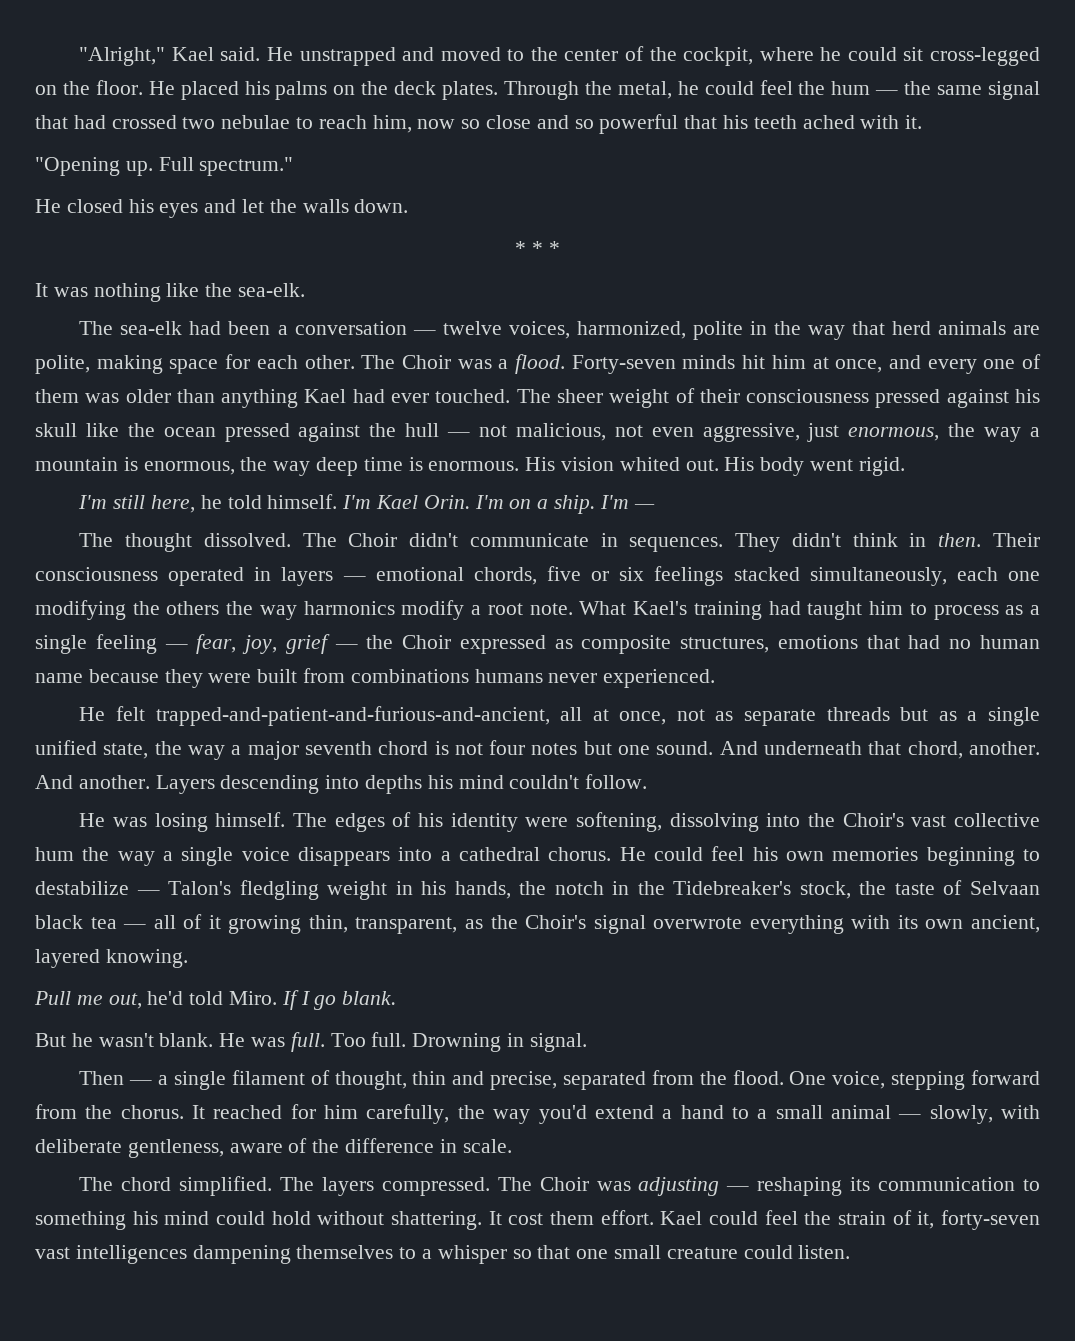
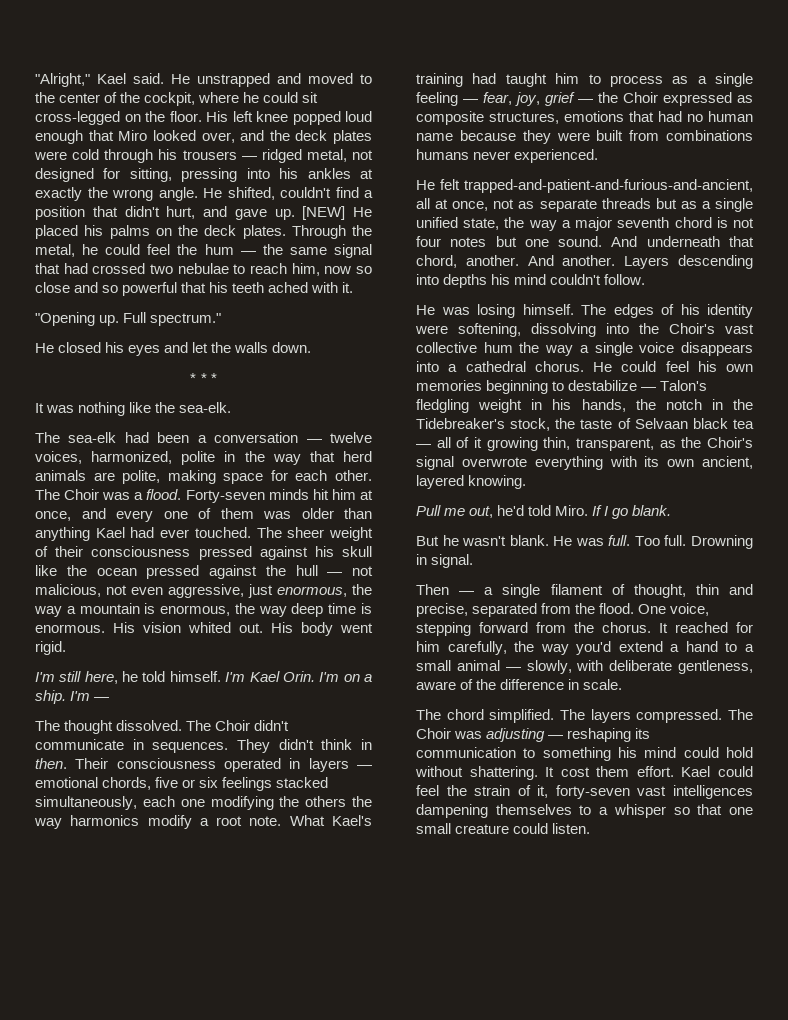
(143, 87) none -> [206,111,372,125] [35,130,372,144] [34,149,373,163] [35,168,373,182] [35,187,373,201] [35,206,346,220] His left knee popped loud enough that Miro looked over, and the deck plates were cold through his trousers — ridged metal, not designed for sitting, pressing into his ankles at exactly the wrong angle. He shifted, couldn't find a position that didn't hurt, and gave up. [NEW]

